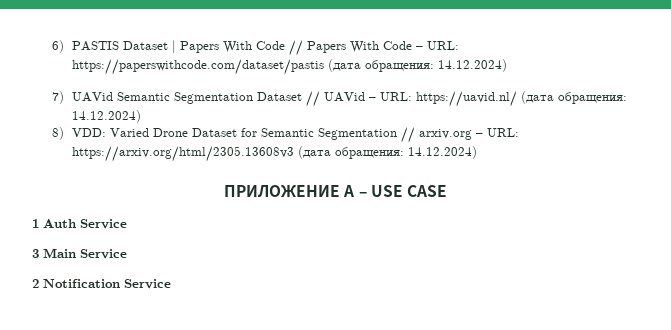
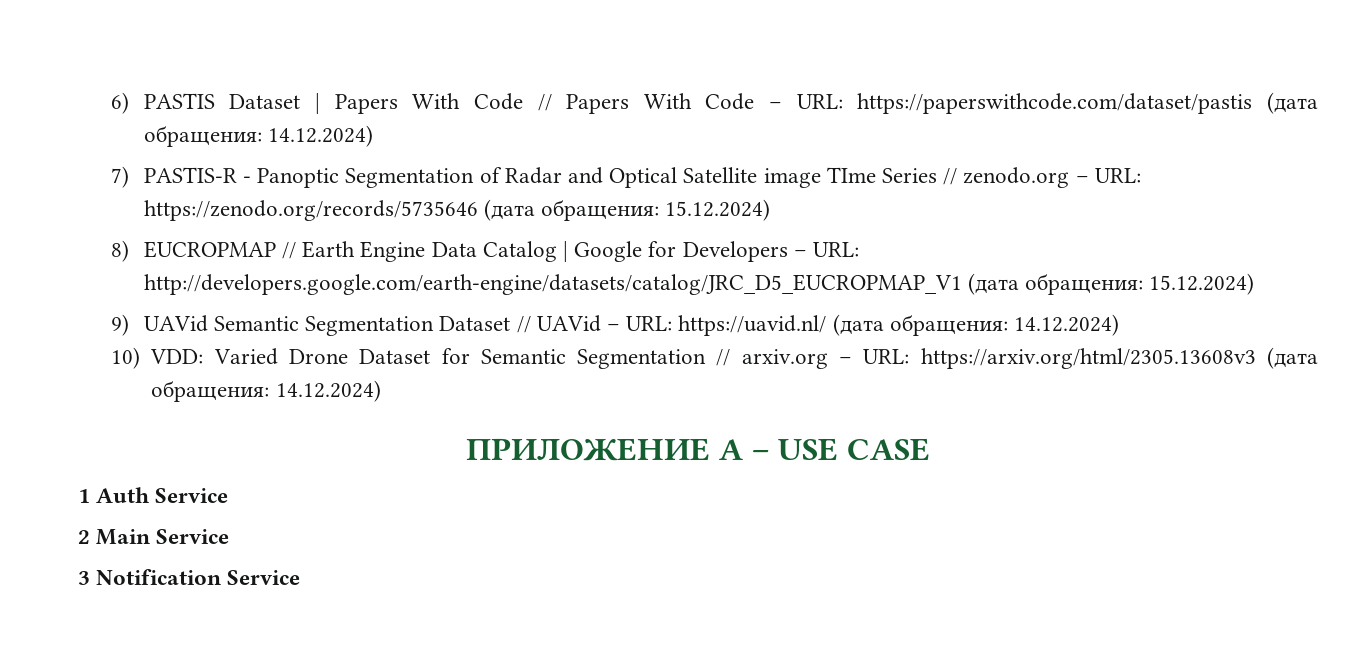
(64, 97) none -> [143,167,1141,188] [143,199,771,221] [110,240,859,262] [143,273,1255,295] [110,314,129,336] PASTIS-R - Panoptic Segmentation of Radar and Optical Satellite image TIme Series // zenodo.org – URL: https://zenodo.org/records/5735646 (дата обращения: 15.12.2024) // 8) EUCROPMAP // Earth Engine Data Catalog | Google for Developers – URL: http://developers.google.com/earth-engine/datasets/catalog/JRC_D5_EUCROPMAP_V1 (дата обращения: 15.12.2024) // 9)
[51,127,64,140] 8) -> [110,347,140,369] 10)
[32,249,39,258] 3 -> [78,530,90,544] 2
[32,279,39,288] 2 -> [78,571,90,585] 3

